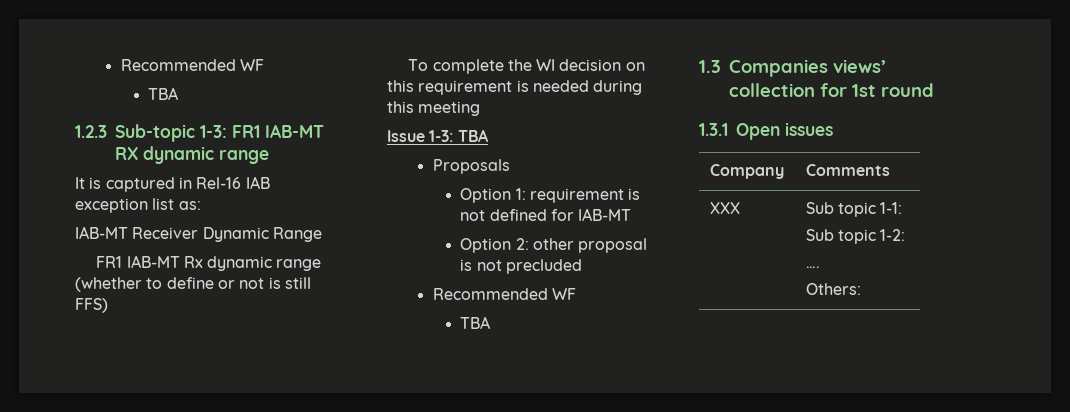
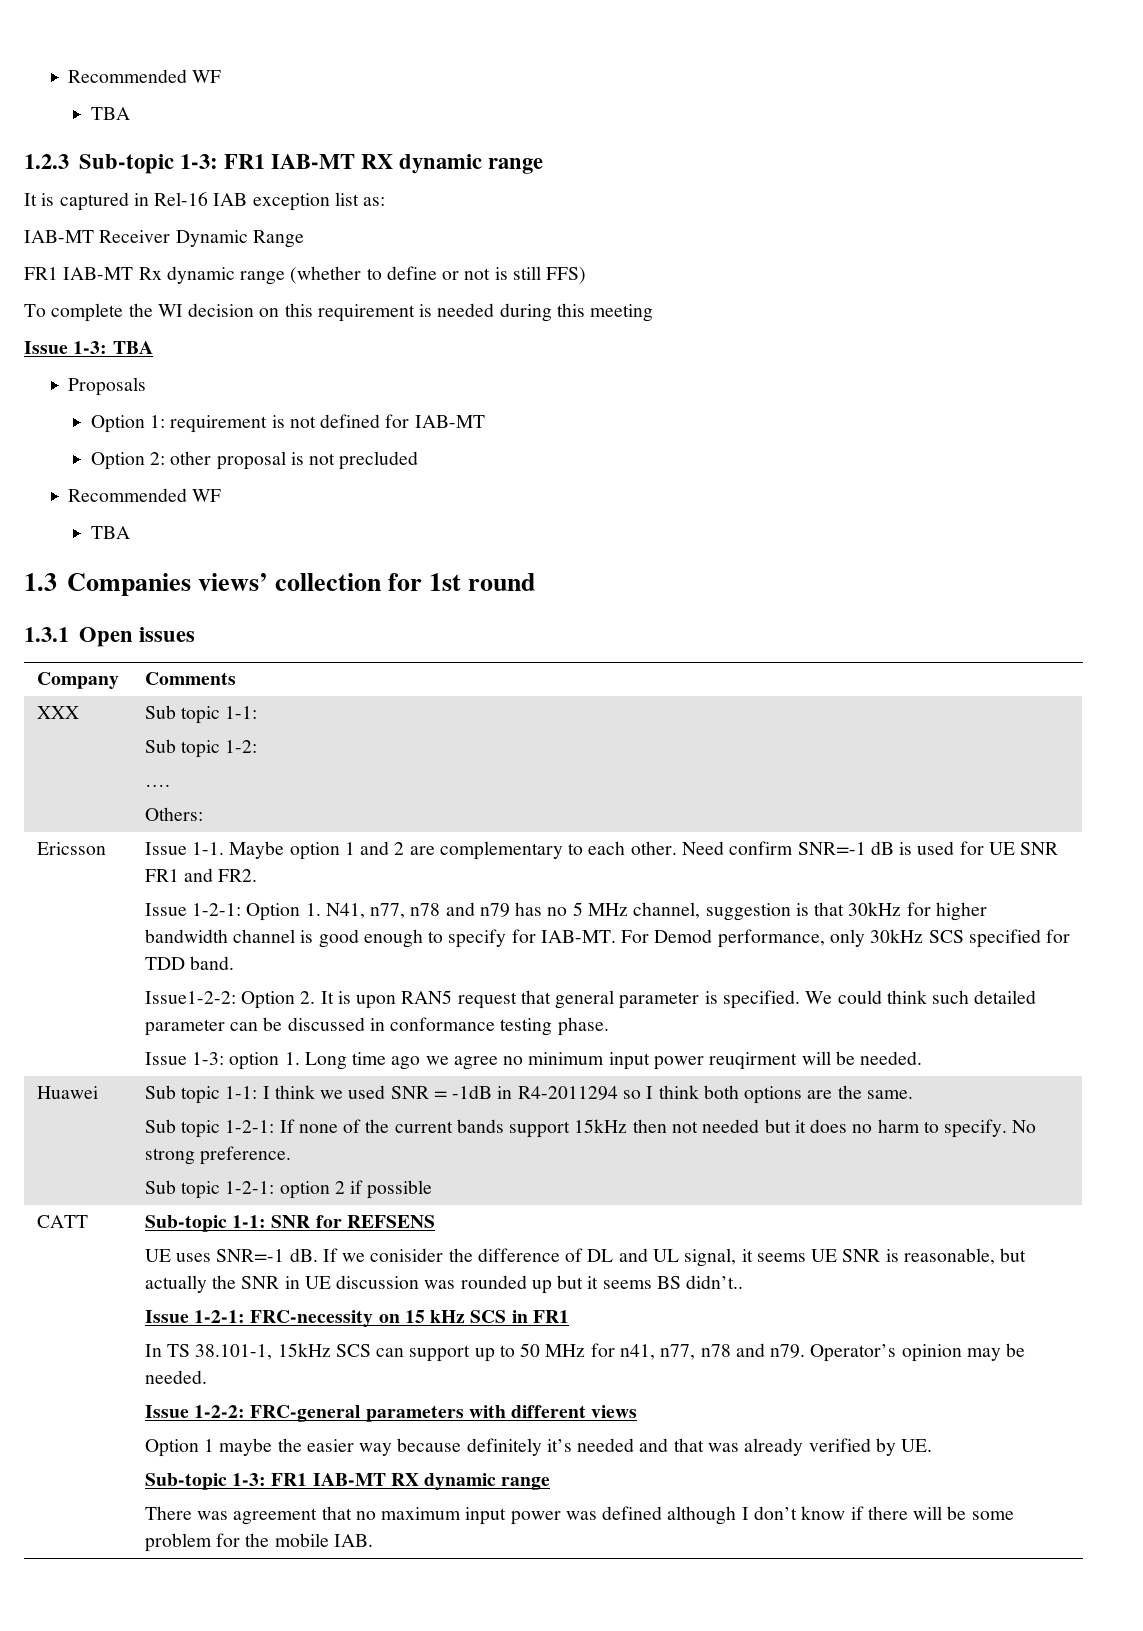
(861, 289) none -> [36,842,106,855] [144,841,1059,860] [144,868,258,882] [144,902,987,921] [144,929,1071,948] [144,956,235,970] [144,990,1037,1009] [144,1017,609,1036] [144,1051,923,1070] [36,1086,98,1099] [144,1085,913,1104] [144,1119,1037,1138] [144,1146,292,1165] [144,1180,433,1199] [36,1215,88,1228] [144,1215,435,1232] [144,1248,1027,1267] [144,1275,744,1294] [144,1310,569,1327] [144,1343,1026,1362] [144,1370,207,1384] [144,1405,638,1422] [144,1438,933,1457] [144,1473,551,1490] [144,1506,1014,1525] [144,1533,373,1552] // Ericsson | Issue 1-1. Maybe option 1 and 2 are complementary to each other. Need confirm SNR=-1 dB is used for UE SNR FR1 and FR2. // Issue 1-2-1: Option 1. N41, n77, n78 and n79 has no 5 MHz channel, suggestion is that 30kHz for higher bandwidth channel is good enough to specify for IAB-MT. For Demod performance, only 30kHz SCS specified for TDD band. // Issue1-2-2: Option 2. It is upon RAN5 request that general parameter is specified. We could think such detailed parameter can be discussed in conformance testing phase. // Issue 1-3: option 1. Long time ago we agree no minimum input power reuqirment will be needed. // Huawei | Sub topic 1-1: I think we used SNR = -1dB in R4-2011294 so I think both options are the same. // Sub topic 1-2-1: If none of the current bands support 15kHz then not needed but it does no harm to specify. No strong preference. // Sub topic 1-2-1: option 2 if possible // CATT | Sub-topic 1-1: SNR for REFSENS // UE uses SNR=-1 dB. If we conisider the difference of DL and UL signal, it seems UE SNR is reasonable, but actually the SNR in UE discussion was rounded up but it seems BS didn’t.. // Issue 1-2-1: FRC-necessity on 15 kHz SCS in FR1 // In TS 38.101-1, 15kHz SCS can support up to 50 MHz for n41, n77, n78 and n79. Operator’s opinion may be needed. // Issue 1-2-2: FRC-general parameters with different views // Option 1 maybe the easier way because definitely it’s needed and that was already verified by UE. // Sub-topic 1-3: FR1 IAB-MT RX dynamic range // There was agreement that no maximum input power was defined although I don’t know if there will be some problem for the mobile IAB.

